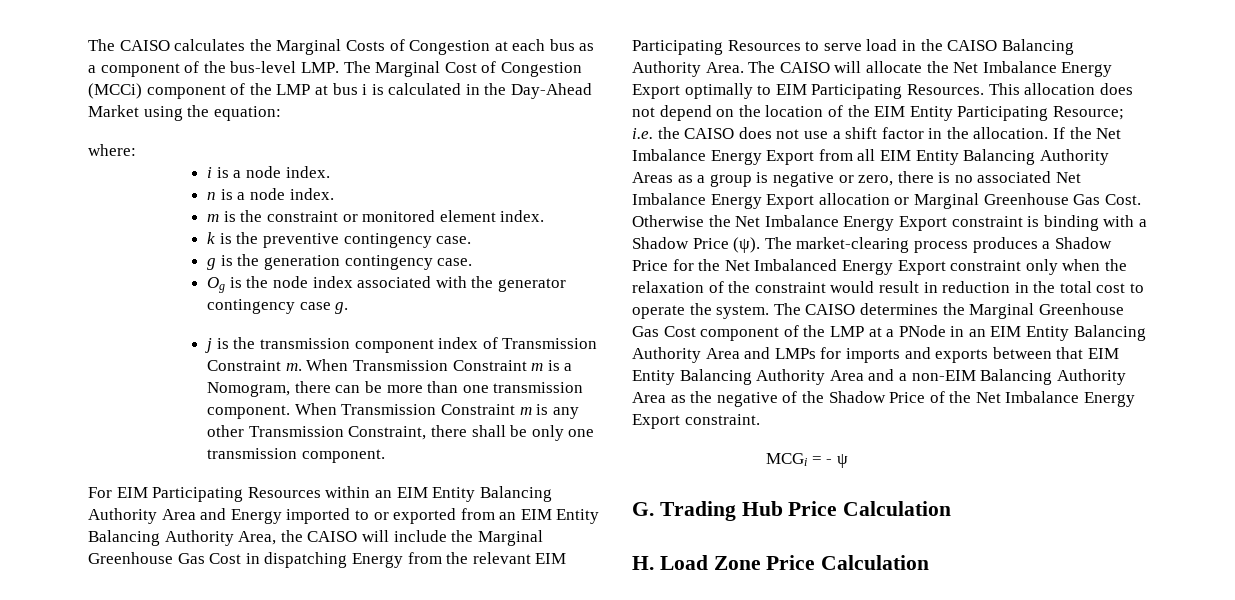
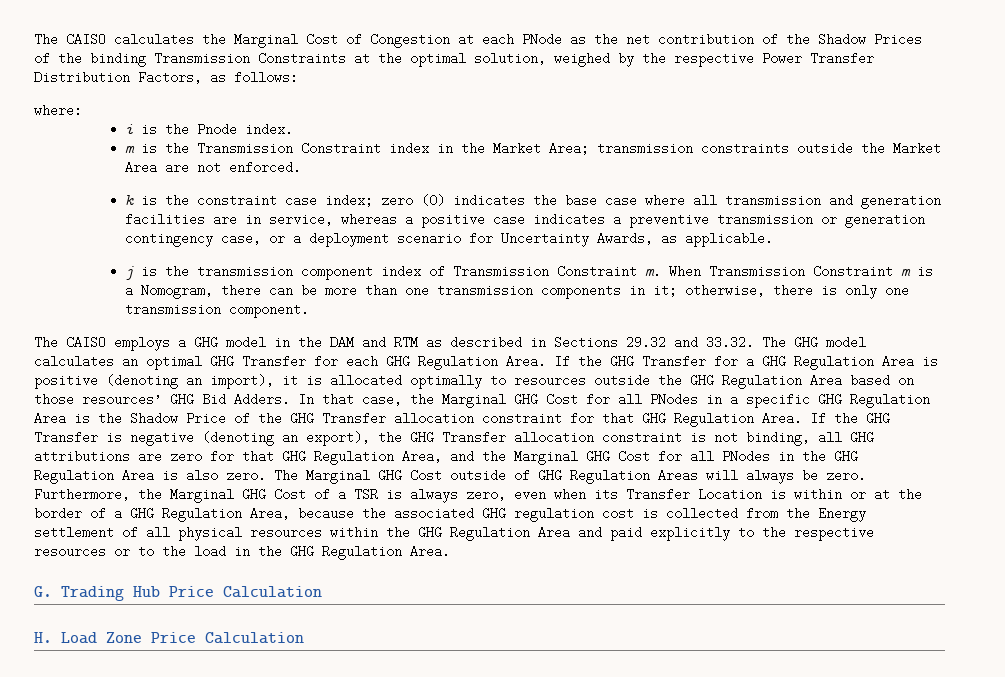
[345,40,385,51] Costs -> [306,33,338,46] Cost
[549,39,595,51] [88,61,582,77] [88,83,593,99] [88,105,281,121] [88,144,136,156] [207,166,330,178] [207,188,334,200] [207,210,545,222] [207,232,472,248] [207,254,473,270] [207,276,566,293] [207,299,349,314] bus as a component of the bus-level LMP. The Marginal Cost of Congestion (MCCi) component of the LMP at bus i is calculated in the Day-Ahead Market using the equation: // where: // i is a node index. // n is a node index. // m is the constraint or monitored element index. // k is the preventive contingency case. // g is the generation contingency case. // Og is the node index associated with the generator contingency case g. -> [522,33,922,46] [34,52,874,67] [34,71,298,84] [34,104,82,117] [124,123,293,136] [124,142,941,155] [124,161,301,174] [124,194,941,209] [124,213,925,228] [124,232,773,247] PNode as the net contribution of the Shadow Prices of the binding Transmission Constraints at the optimal solution, weighed by the respective Power Transfer Distribution Factors, as follows: // where: // i is the Pnode index. // m is the Transmission Constraint index in the Market Area; transmission constraints outside the Market Area are not enforced. // k is the constraint case index; zero (0) indicates the base case where all transmission and generation facilities are in service, whereas a positive case indicates a preventive transmission or generation contingency case, or a deployment scenario for Uncertainty Awards, as applicable.
[207,403,579,419] [207,425,595,441] [207,448,385,463] [88,486,552,502] [88,508,600,524] [88,530,543,546] [88,552,567,568] [632,39,1074,55] [632,61,1113,77] [632,83,1133,99] [632,105,1124,121] [632,127,1122,139] [632,149,1109,165] [632,171,1082,187] [632,193,1141,209] [632,215,1147,231] [632,237,1112,253] [632,259,1127,275] [632,281,1145,293] [632,303,1124,319] [632,325,1146,341] [632,347,1119,363] [632,369,1126,385] [632,391,798,407] component. When Transmission Constraint m is any other Transmission Constraint, there shall be only one transmission component. // For EIM Participating Resources within an EIM Entity Balancing Authority Area and Energy imported to or exported from an EIM Entity Balancing Authority Area, the CAISO will include the Marginal Greenhouse Gas Cost in dispatching Energy from the relevant EIM Participating Resources to serve load in the CAISO Balancing Authority Area. The CAISO will allocate the Net Imbalance Energy Export optimally to EIM Participating Resources. This allocation does not depend on the location of the EIM Entity Participating Resource; i.e. the CAISO does not use a shift factor in the allocation. If the Net Imbalance Energy Export from all EIM Entity Balancing Authority Areas as a group is negative or zero, there is no associated Net Imbalance Energy Export allocation or Marginal Greenhouse Gas Cost. Otherwise the Net Imbalance Energy Export constraint is binding with a Shadow Price (ψ). The market-clearing process produces a Shadow Price for the Net Imbalanced Energy Export constraint only when the relaxation of the constraint would result in reduction in the total cost to operate the system. The CAISO determines the Marginal Greenhouse Gas Cost component of the LMP at a PNode in an EIM Entity Balancing Authority Area and LMPs for imports and exports between that EIM Entity Balancing Authority Area and a non-EIM Balancing Authority Area as the negative of -> [540,284,909,299] [124,303,309,318] [34,336,866,351] [34,355,938,370] [34,374,914,389] [34,393,930,408] [34,412,90,425] components in it; otherwise, there is only one transmission component. // The CAISO employs a GHG model in the DAM and RTM as described in Sections 29.32 and 33.32. The GHG model calculates an optimal GHG Transfer for each GHG Regulation Area. If the GHG Transfer for a GHG Regulation Area is positive (denoting an import), it is allocated optimally to resources outside the GHG Regulation Area based on those resources’ GHG Bid Adders. In that case, the Marginal GHG Cost for all PNodes in a specific GHG Regulation Area is
[975,391,1136,407] [632,414,760,429] [765,453,848,468] Net Imbalance Energy Export constraint. // MCGi = - ψ -> [290,412,890,427] [34,431,874,446] [34,450,858,465] [34,469,866,484] [34,488,922,503] [34,507,866,522] [34,526,874,541] [34,545,450,560] GHG Transfer allocation constraint for that GHG Regulation Area. If the GHG Transfer is negative (denoting an export), the GHG Transfer allocation constraint is not binding, all GHG attributions are zero for that GHG Regulation Area, and the Marginal GHG Cost for all PNodes in the GHG Regulation Area is also zero. The Marginal GHG Cost outside of GHG Regulation Areas will always be zero. Furthermore, the Marginal GHG Cost of a TSR is always zero, even when its Transfer Location is within or at the border of a GHG Regulation Area, because the associated GHG regulation cost is collected from the Energy settlement of all physical resources within the GHG Regulation Area and paid explicitly to the respective resources or to the load in the GHG Regulation Area.

